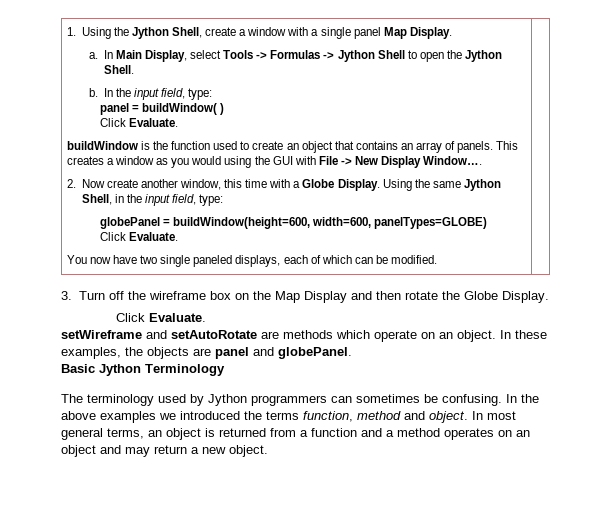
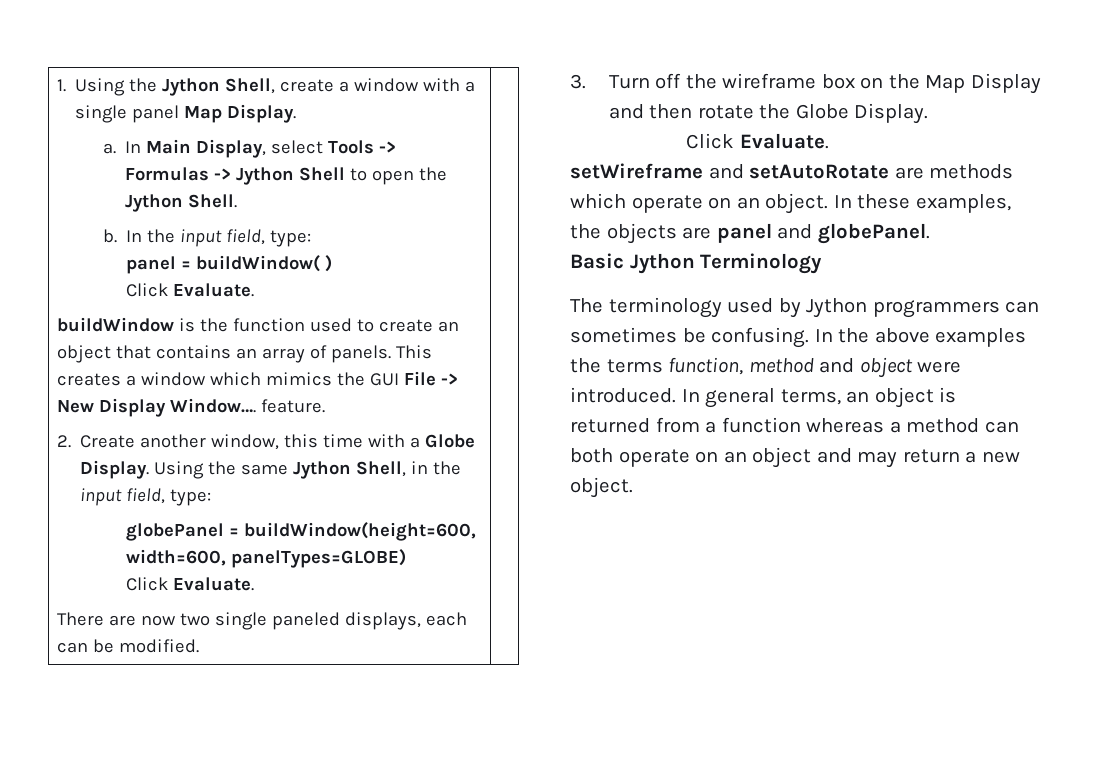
[156,156,252,168] as you would using -> [209,372,332,386] which mimics
[294,156,316,165] with -> (399, 379) none
(483, 160) none -> [260,399,325,413] feature.
[81,179,138,188] Now create -> [80,435,136,448] Create
[66,255,138,264] You now have -> [56,612,176,626] There are now
[310,255,352,264] of which -> (467, 619) none
[159,411,240,420] we introduced -> (1027, 337) none
[429,411,516,423] object. In most -> [859,357,962,378] [570,387,700,403] object were introduced. In
[361,428,382,437] and -> [806,418,885,433] whereas
[444,428,494,440] operates -> [984,421,1019,433] [570,448,690,467] can both operate

